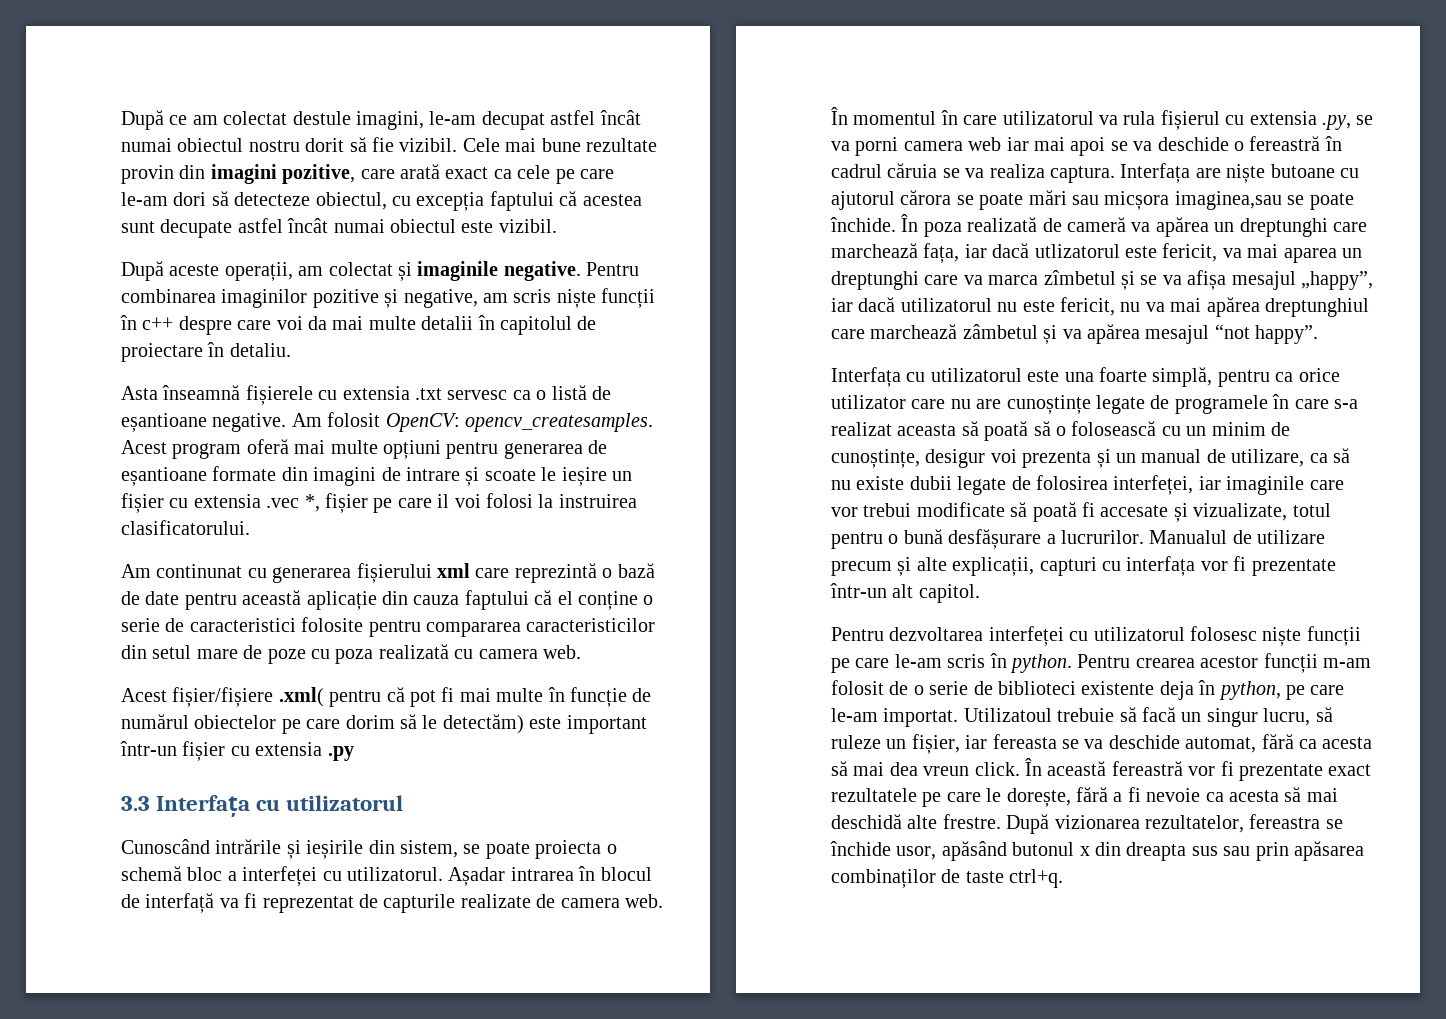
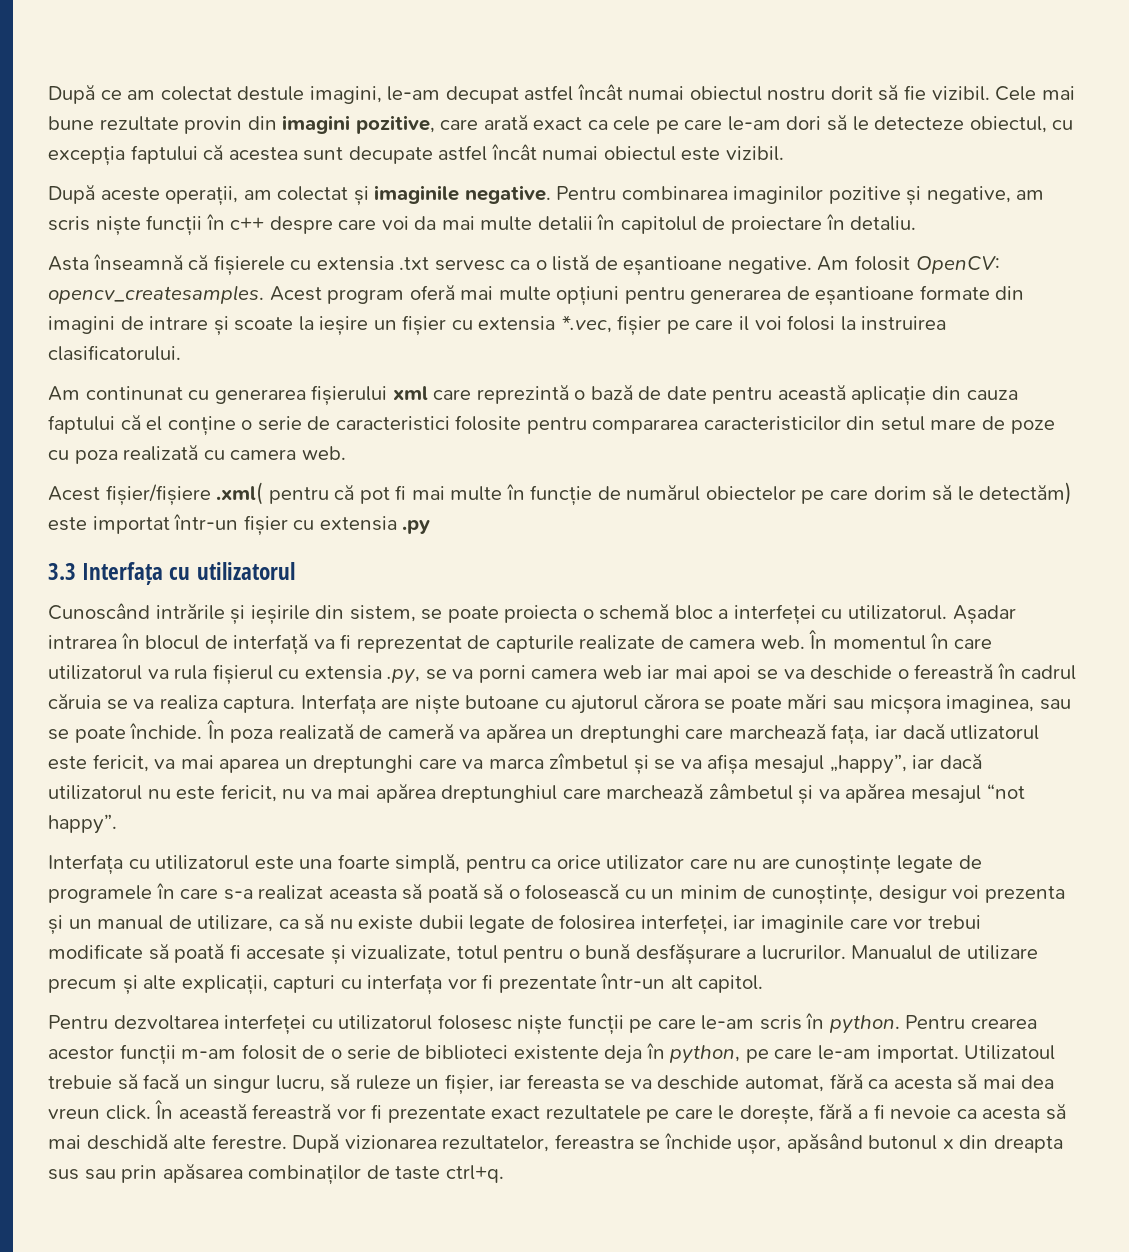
(229, 198) none -> [852,116,869,131] le
(241, 392) none -> [188,254,209,270] că
[541,467,557,481] le -> [298,316,314,331] la
[266,494,320,512] .vec *, -> [560,315,612,333] *.vec,
[566,715,647,734] important -> [92,516,170,534] importat
[1174,191,1282,210] imaginea,sau -> [946,695,1071,713] imaginea, sau
[942,814,1001,829] frestre. -> [211,1134,287,1150] ferestre.
[896,846,937,860] usor, -> [737,1138,782,1155] ușor,

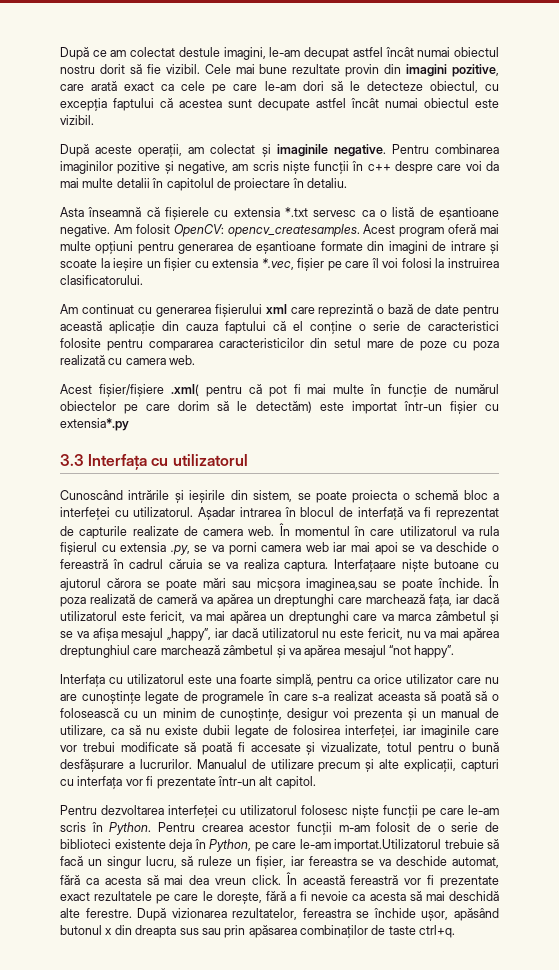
[399,257,430,270] .txt -> [285,207,308,217] *.txt
[739,316,750,331] il -> [371,258,379,268] îl
[85,386,183,400] continunat -> [81,304,134,314] continuat
[319,516,431,534] extensia .py -> [60,418,129,431] extensia*.py
[300,694,410,715] Interfața are -> [334,559,397,573] Interfațaare
[946,695,1071,713] imaginea, sau -> [306,578,377,591] imaginea,sau
[950,725,1040,740] utlizatorul -> [60,611,117,621] utilizatorul
[219,758,280,773] aparea -> [229,611,266,624] apărea
[549,753,629,770] zîmbetul -> [435,611,486,621] zâmbetul
[828,1015,900,1034] python. -> [109,822,152,835] Python.
[669,1045,1056,1064] python, pe care le-am importat. Utilizatoul -> [209,839,441,852] Python, pe care le-am importat.Utilizatorul
[526,1074,599,1090] fereasta -> [308,856,357,866] fereastra

